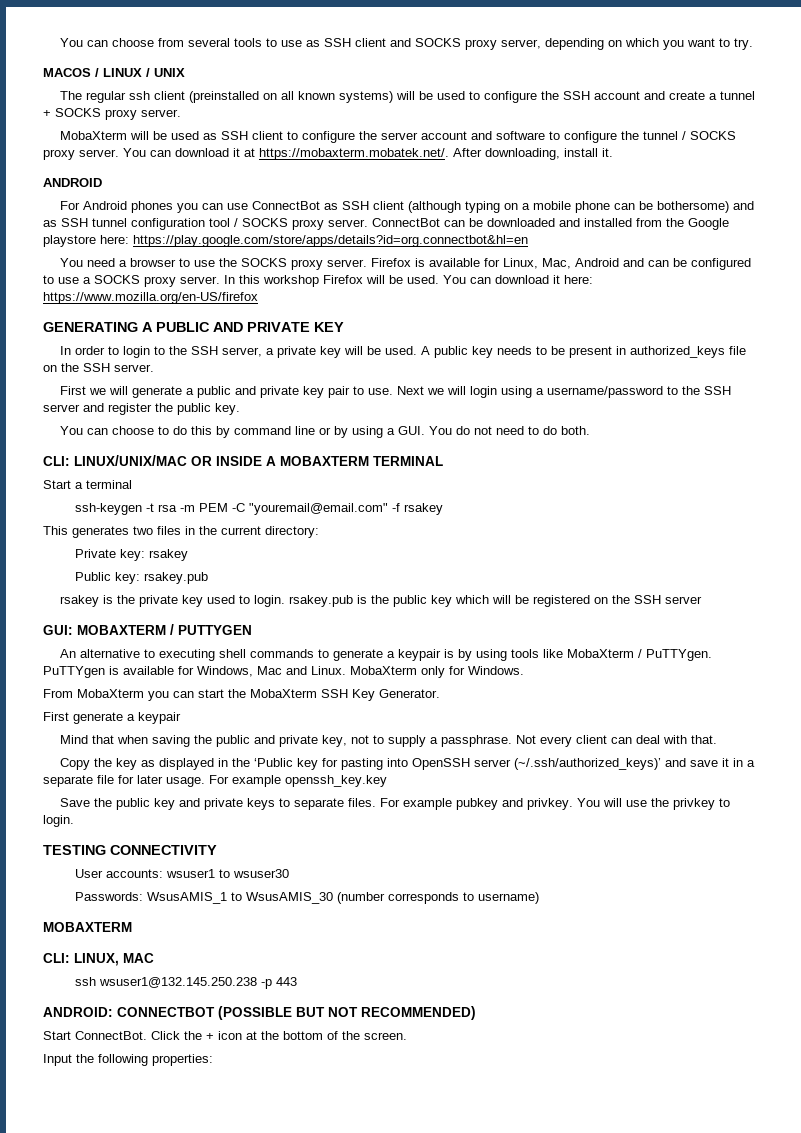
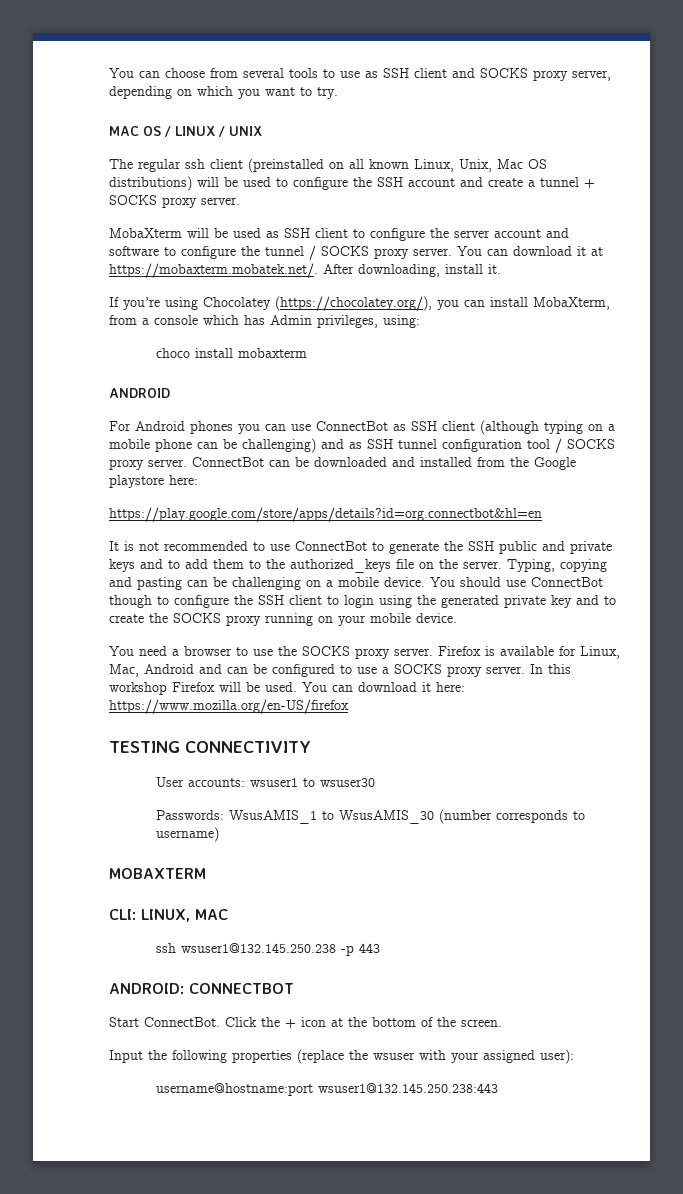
[43,68,91,77] MACOS -> [109,126,161,136] MAC OS
[338,91,393,103] systems) -> [414,159,547,172] [109,176,192,191] Linux, Unix, Mac OS distributions)
(613, 152) none -> [109,296,610,311] [109,315,420,328] [156,348,308,358] // If you’re using Chocolatey (https://chocolatey.org/), you can install MobaXterm, from a console which has Admin privileges, using: // choco install mobaxterm
[656,201,729,213] bothersome) -> [242,438,316,453] challenging)
(129, 239) none -> (198, 480) //
(528, 241) none -> [109,541,612,554] [109,559,607,573] [109,577,603,590] [109,595,616,608] [109,613,457,626] // It is not recommended to use ConnectBot to generate the SSH public and private keys and to add them to the authorized_keys file on the server. Typing, copying and pasting can be challenging on a mobile device. You should use ConnectBot though to configure the SSH client to login using the generated private key and to create the SOCKS proxy running on your mobile device.
[43,322,344,332] [59,346,746,358] [43,363,154,372] [59,386,731,398] [43,403,240,415] [59,426,590,438] [43,455,443,466] [43,480,132,489] [75,503,444,515] [43,526,319,538] [75,549,189,561] [75,572,209,584] [59,595,702,607] [43,624,252,635] [59,649,712,661] [43,666,524,678] [43,689,440,701] [43,712,181,724] [59,735,717,747] [59,758,755,770] [43,775,387,787] [59,798,730,810] [43,815,74,827] // GENERATING A PUBLIC AND PRIVATE KEY // In order to login to the SSH server, a private key will be used. A public key needs to be present in authorized_keys file on the SSH server. // First we will generate a public and private key pair to use. Next we will login using a username/password to the SSH server and register the public key. // You can choose to do this by command line or by using a GUI. You do not need to do both. // CLI: LINUX/UNIX/MAC OR INSIDE A MOBAXTERM TERMINAL // Start a terminal // ssh-keygen -t rsa -m PEM -C "youremail@email.com" -f rsakey // This generates two files in the current directory: // Private key: rsakey // Public key: rsakey.pub // rsakey is the private key used to login. rsakey.pub is the public key which will be registered on the SSH server // GUI: MOBAXTERM / PUTTYGEN // An alternative to executing shell commands to generate a keypair is by using tools like MobaXterm / PuTTYgen. PuTTYgen is available for Windows, Mac and Linux. MobaXterm only for Windows. // From MobaXterm you can start the MobaXterm SSH Key Generator. // First generate a keypair // Mind that when saving the public and private key, not to supply a passphrase. Not every client can deal with that. // Copy the key as displayed in the ‘Public key for pasting into OpenSSH server (~/.ssh/authorized_keys)’ and save it in a separate file for later usage. For example openssh_key.key // Save the public key and private keys to separate files. For example pubkey and privkey. You will use the privkey to login. -> (349, 706) none
[218,1006,476,1020] (POSSIBLE BUT NOT RECOMMENDED) -> (294, 988) none
[152,1054,213,1066] properties: -> [232,1049,574,1064] [156,1083,499,1096] properties (replace the wsuser with your assigned user): // username@hostname:port wsuser1@132.145.250.238:443

